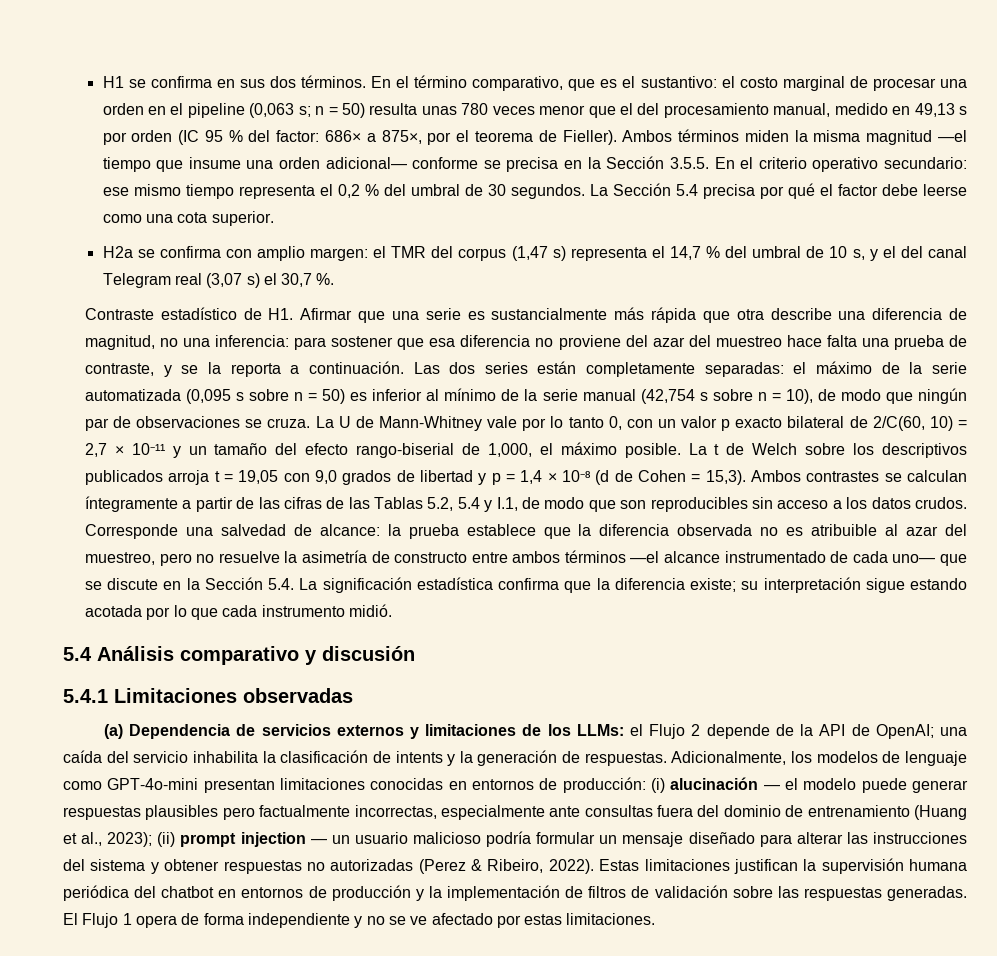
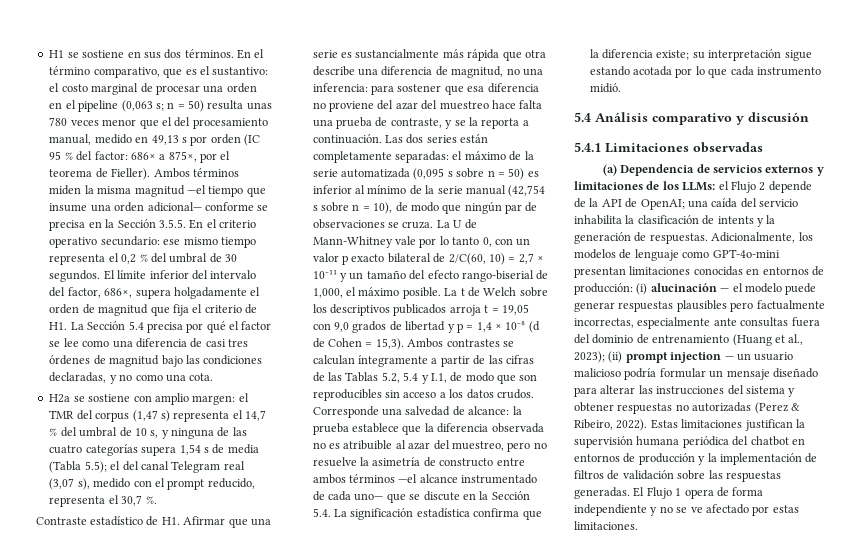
[150,76,212,88] confirma -> [82,50,125,58] sostiene
(585, 191) none -> [103,270,257,280] [49,287,261,299] [49,304,258,316] [49,322,68,330] El límite inferior del intervalo del factor, 686×, supera holgadamente el orden de magnitud que fija el criterio de H1.
[881,184,967,196] [102,211,274,226] debe leerse como una cota superior. -> [49,338,249,348] [49,355,263,367] [49,372,214,384] se lee como una diferencia de casi tres órdenes de magnitud bajo las condiciones declaradas, y no como una cota.
[159,246,221,258] confirma -> [88,394,131,402] sostiene
(878, 255) none -> [171,427,247,439] [49,444,259,456] [49,461,107,473] ninguna de las cuatro categorías supera 1,54 s de media (Tabla 5.5);
[246,273,260,288] s) -> [77,478,255,490] [49,496,106,507] s), medido con el prompt reducido, representa

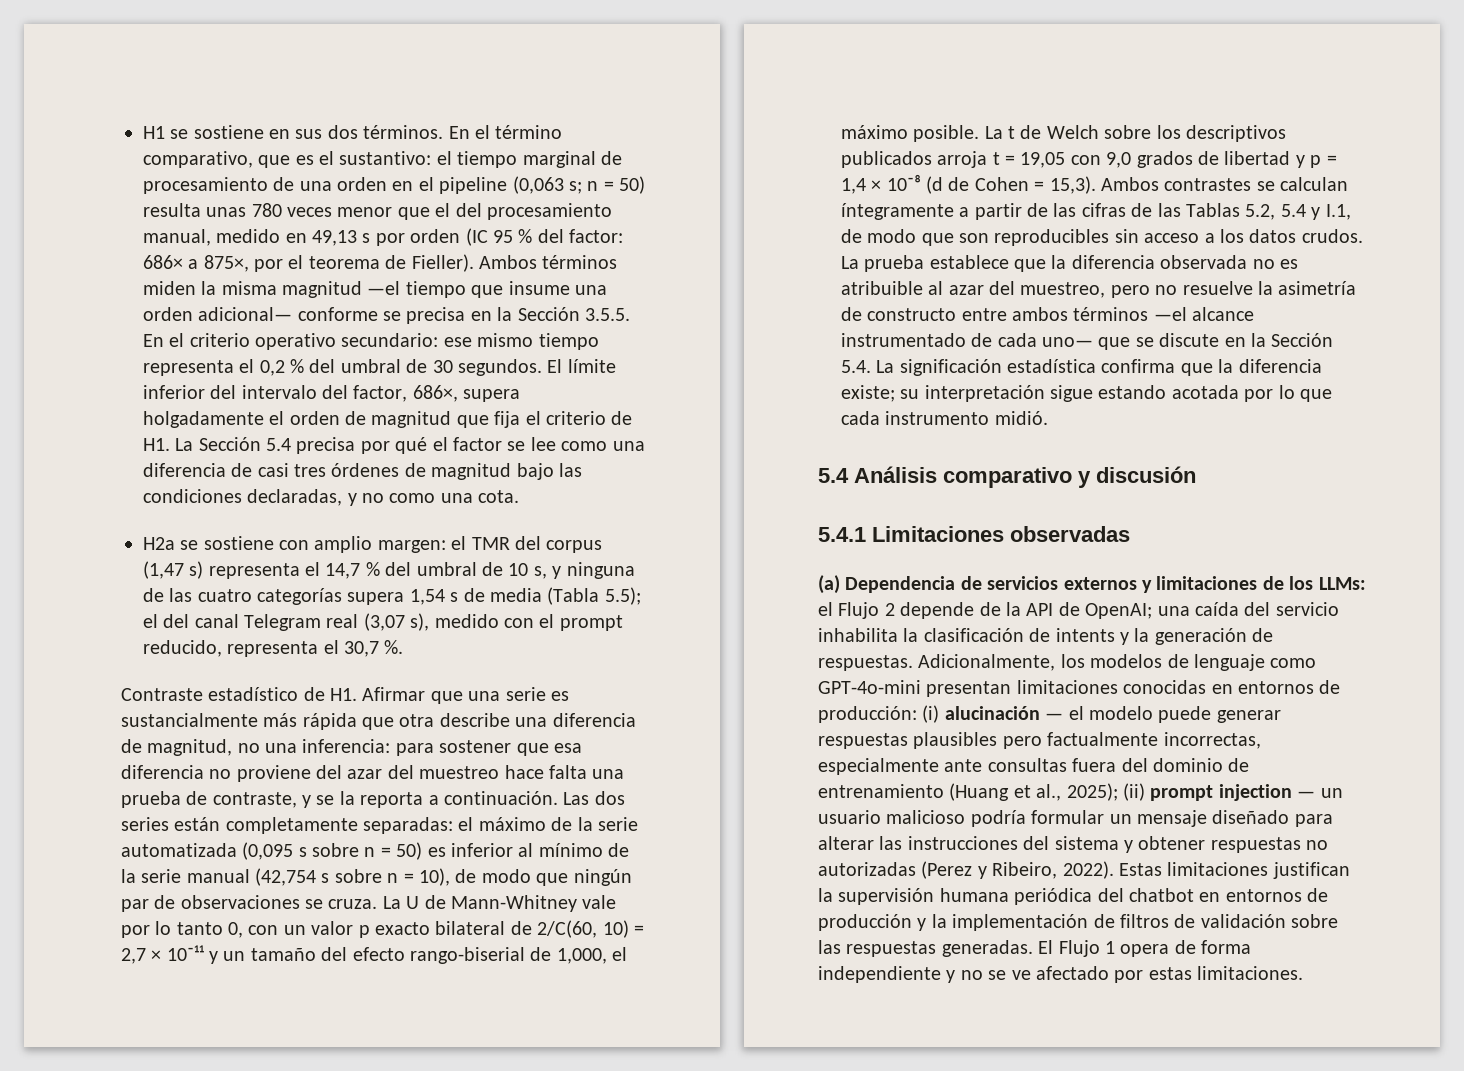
[61,84,88,92] costo -> [457,151,518,168] tiempo
[155,85,200,95] procesar -> [142,177,295,194] procesamiento de
[312,406,522,418] Corresponde una salvedad de alcance: la -> [840,256,859,269] La
[574,351,605,363] 2023); -> [1066,783,1118,801] 2025);
[790,403,800,411] & -> [977,866,987,879] y

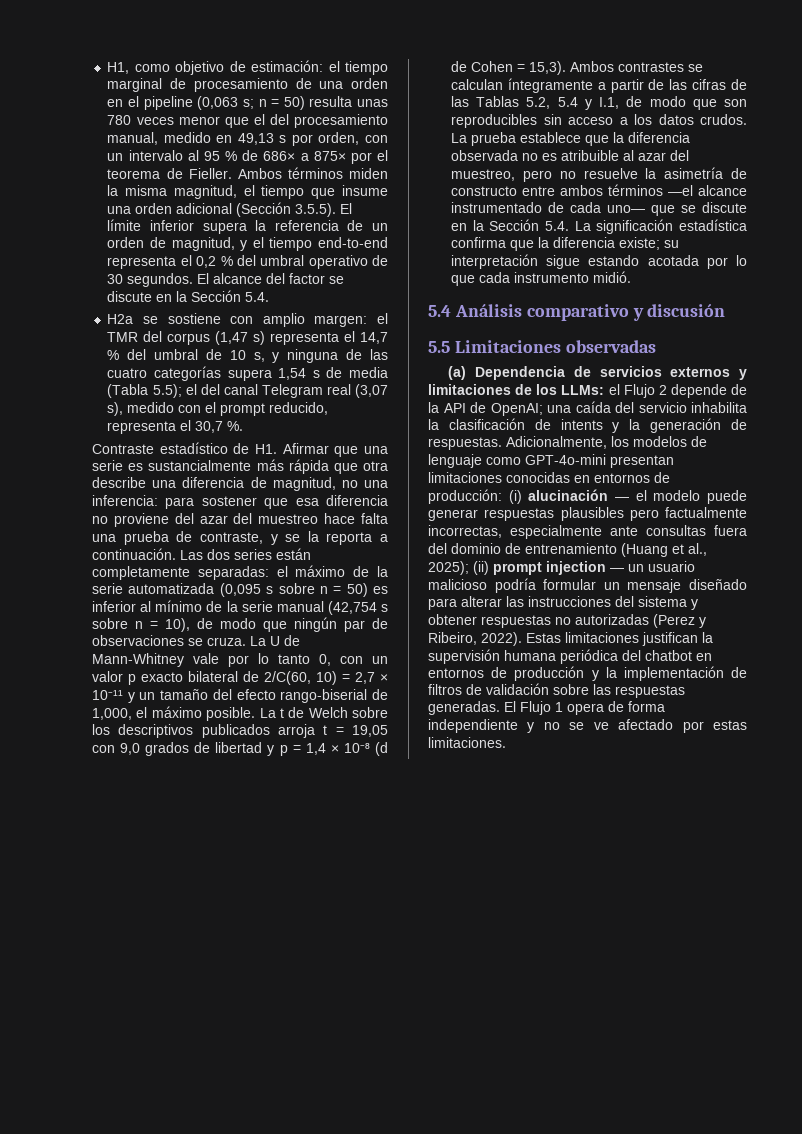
[142,125,563,139] [142,151,432,168] H1 se sostiene en sus dos términos. En el término comparativo, que es el sustantivo: -> [107,60,324,75] H1, como objetivo de estimación:
[410,228,624,246] orden (IC 95 % del factor: -> [318,132,388,145] [107,150,259,161] orden, con un intervalo al 95 % de
[203,255,249,272] 875×, -> [313,151,346,161] 875×
[411,254,474,272] Fieller). -> [188,168,232,179] Fieller.
[281,281,401,298] magnitud —el -> [173,185,255,199] magnitud, el
[198,307,630,324] [142,333,599,350] adicional— conforme se precisa en la Sección 3.5.5. En el criterio operativo secundario: ese mismo tiempo -> [176,202,353,217] [107,219,388,234] [107,237,388,251] adicional (Sección 3.5.5). El límite inferior supera la referencia de un orden de magnitud, y el tiempo end-to-end
(401, 366) none -> [308,255,368,269] operativo
[567,359,616,373] [142,385,521,402] [142,411,633,428] [142,437,645,454] [142,463,582,480] [142,489,520,506] límite inferior del intervalo del factor, 686×, supera holgadamente el orden de magnitud que fija el criterio de H1. La Sección 5.4 precisa por qué el factor se lee como una diferencia de casi tres órdenes de magnitud bajo las condiciones declaradas, y no como una cota. -> [213,273,345,284] [107,290,270,302] alcance del factor se discute en la Sección 5.4.
[818,527,866,542] 5.4.1 -> [428,341,450,353] 5.5

